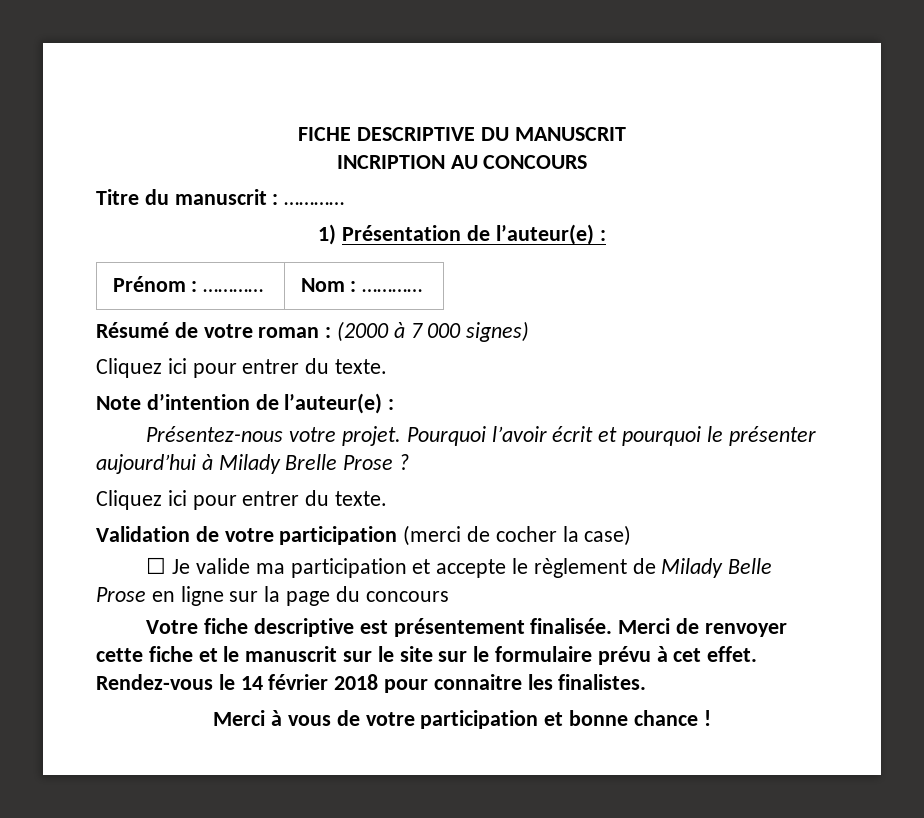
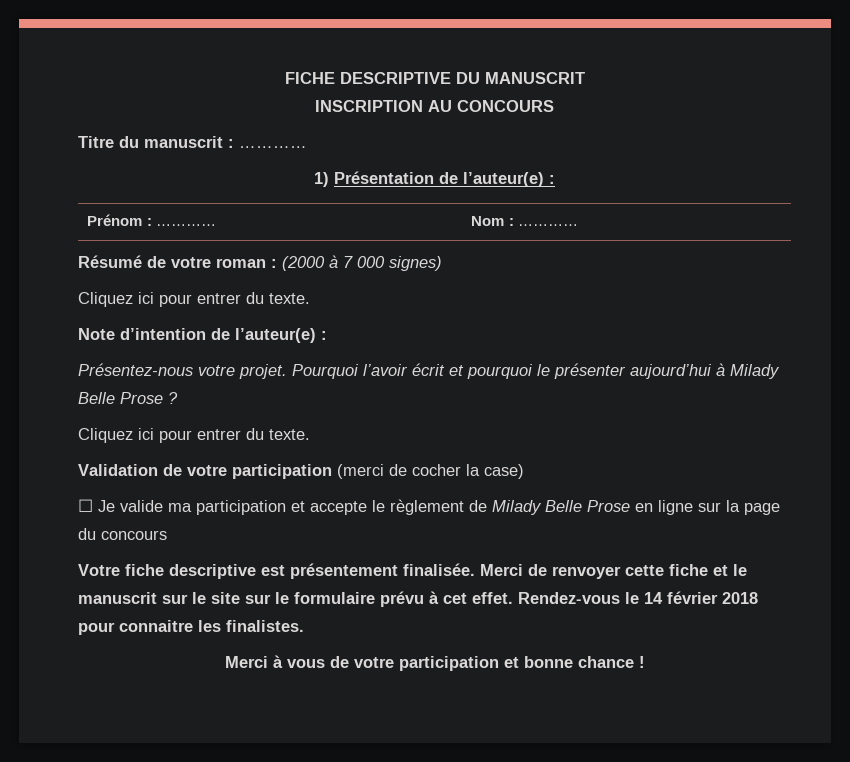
[336,155,445,169] INCRIPTION -> [315,100,423,112] INSCRIPTION
[285,454,338,470] Brelle -> [78,392,115,404] Belle

